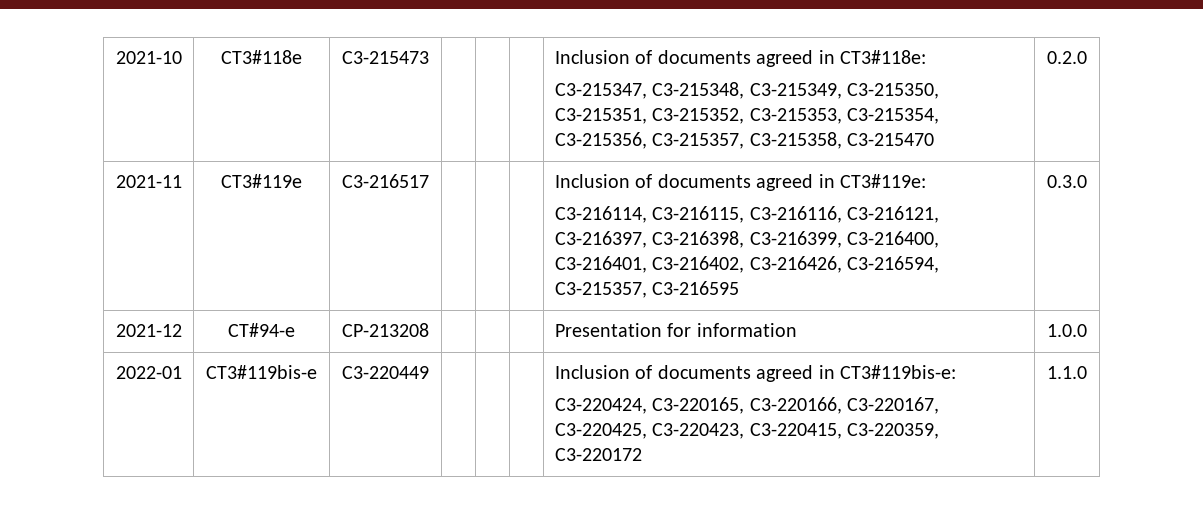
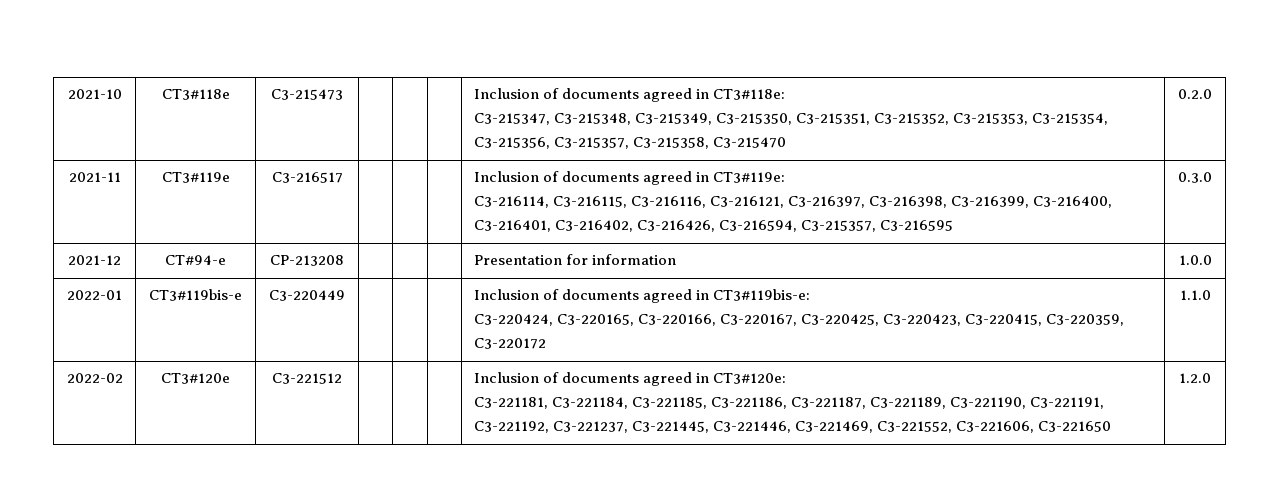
(1087, 372) none -> [66,373,123,383] [161,373,230,384] [272,373,342,384] [473,372,787,386] [473,397,1105,409] [473,421,1112,433] [1179,373,1211,383] // 2022-02 | CT3#120e | C3-221512 | | | | Inclusion of documents agreed in CT3#120e: // C3-221181, C3-221184, C3-221185, C3-221186, C3-221187, C3-221189, C3-221190, C3-221191, C3-221192, C3-221237, C3-221445, C3-221446, C3-221469, C3-221552, C3-221606, C3-221650 | 1.2.0

